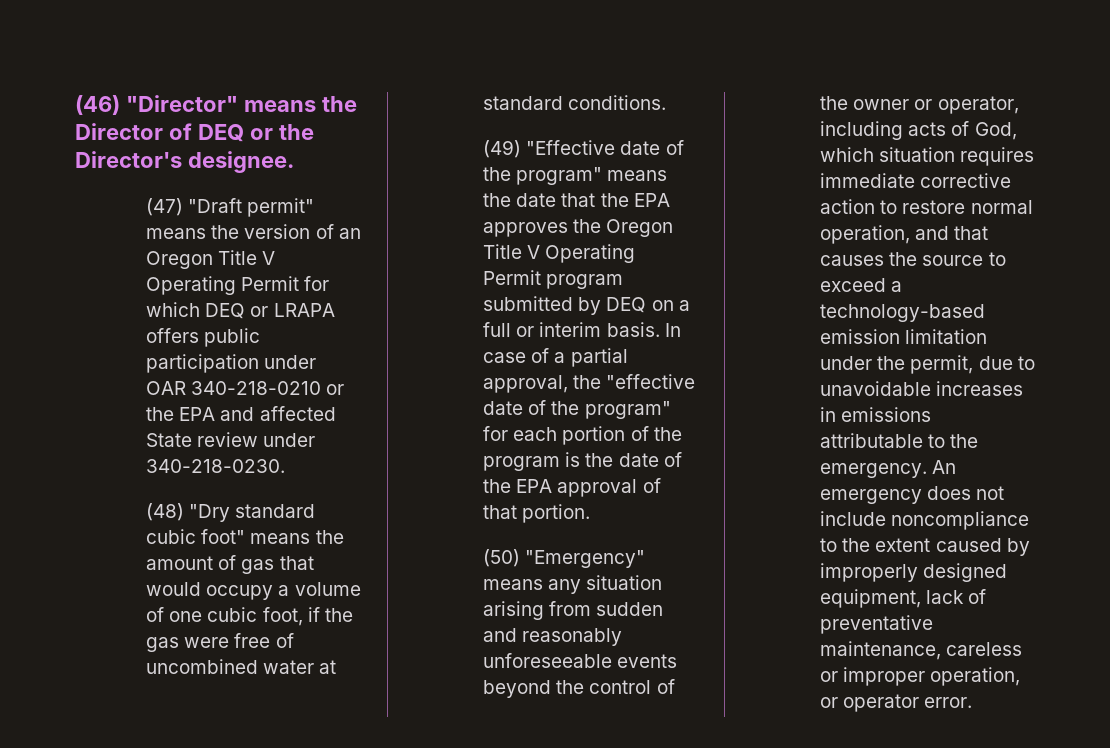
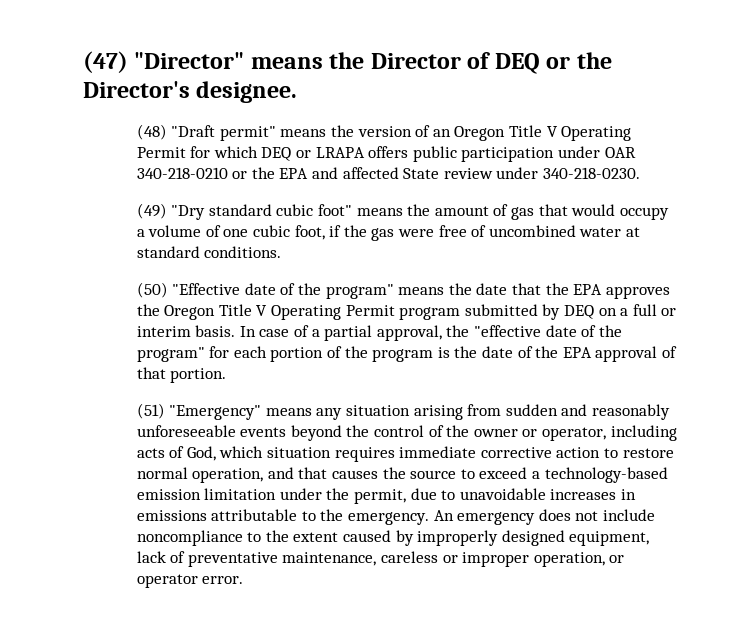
[75,95,120,115] (46) -> [83,51,128,73] (47)
[146,198,184,216] (47) -> [136,124,167,140] (48)
[146,503,185,521] (48) -> [136,203,167,219] (49)
[483,140,522,158] (49) -> [136,282,168,298] (50)
[483,549,521,567] (50) -> [136,403,165,419] (51)

